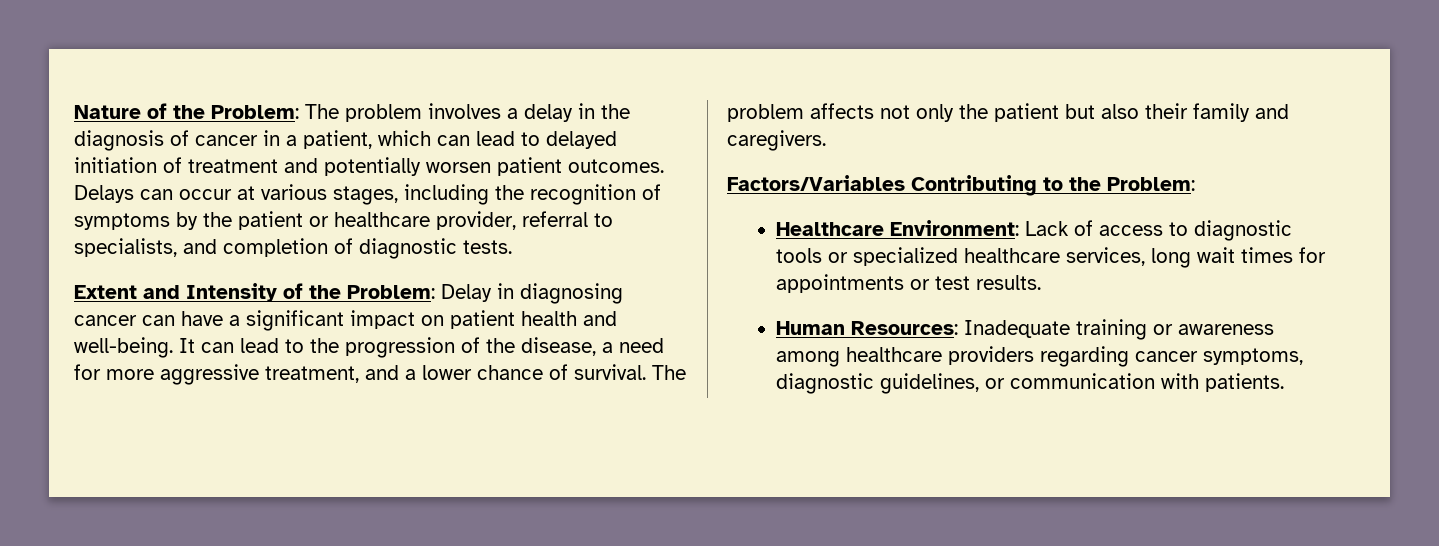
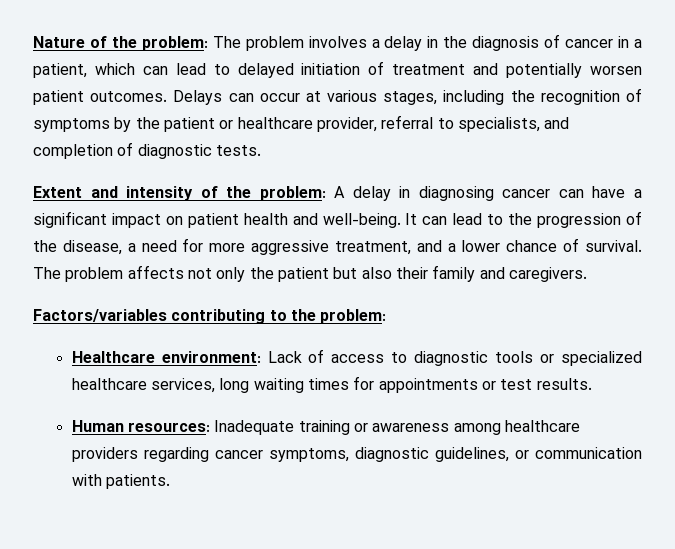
[211,105,299,119] Problem: -> [141,36,208,51] problem:
[186,283,492,302] Intensity of the Problem: Delay -> [126,186,391,201] intensity of the problem: A delay
[727,175,1195,196] Factors/Variables Contributing to the Problem: -> [33,309,387,324] Factors/variables contributing to the problem:
[890,220,1020,236] Environment: -> [161,351,261,363] environment:
[1197,247,1236,263] wait -> [253,378,304,393] waiting
[851,321,959,335] Resources: -> [128,422,211,432] resources:

